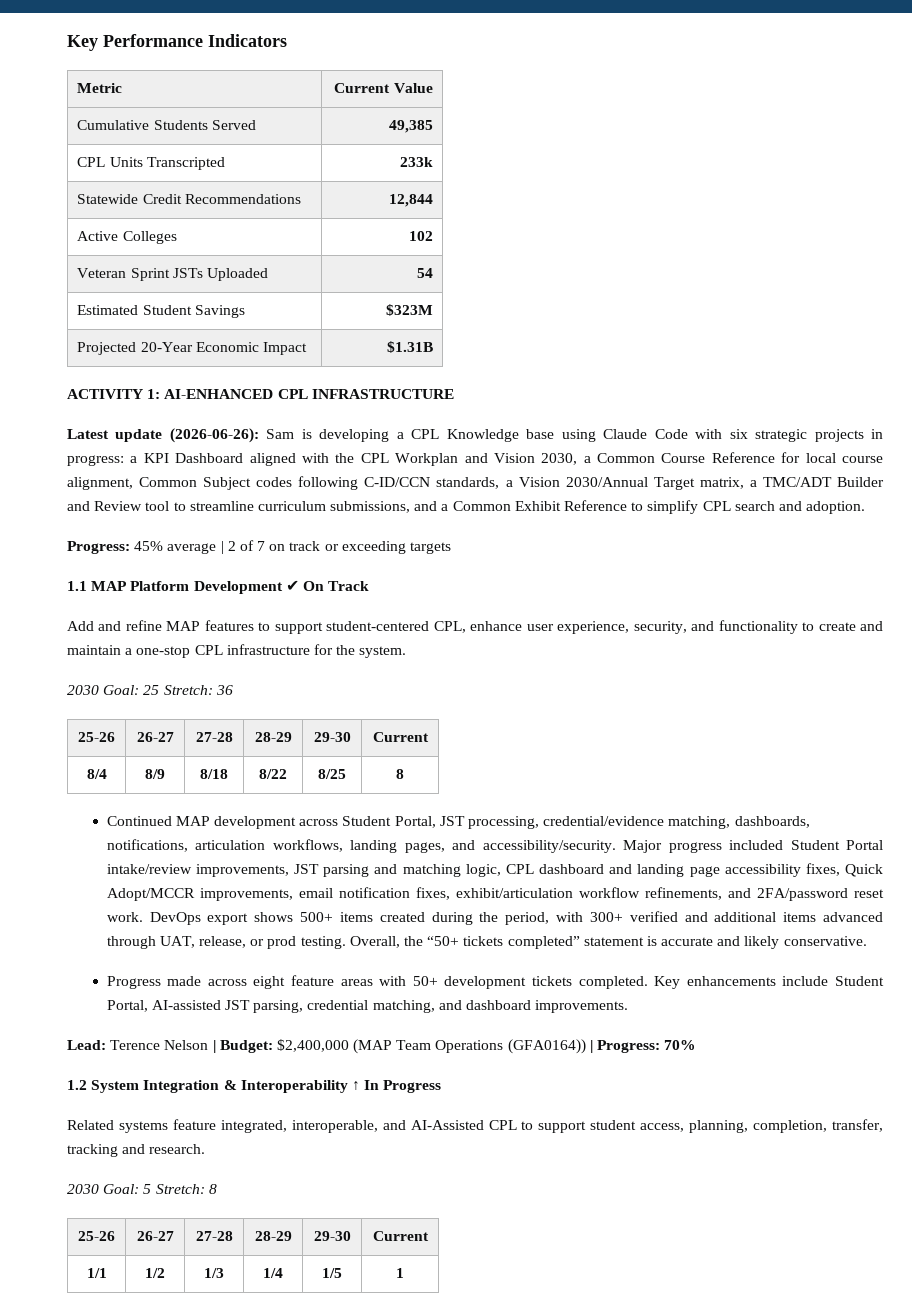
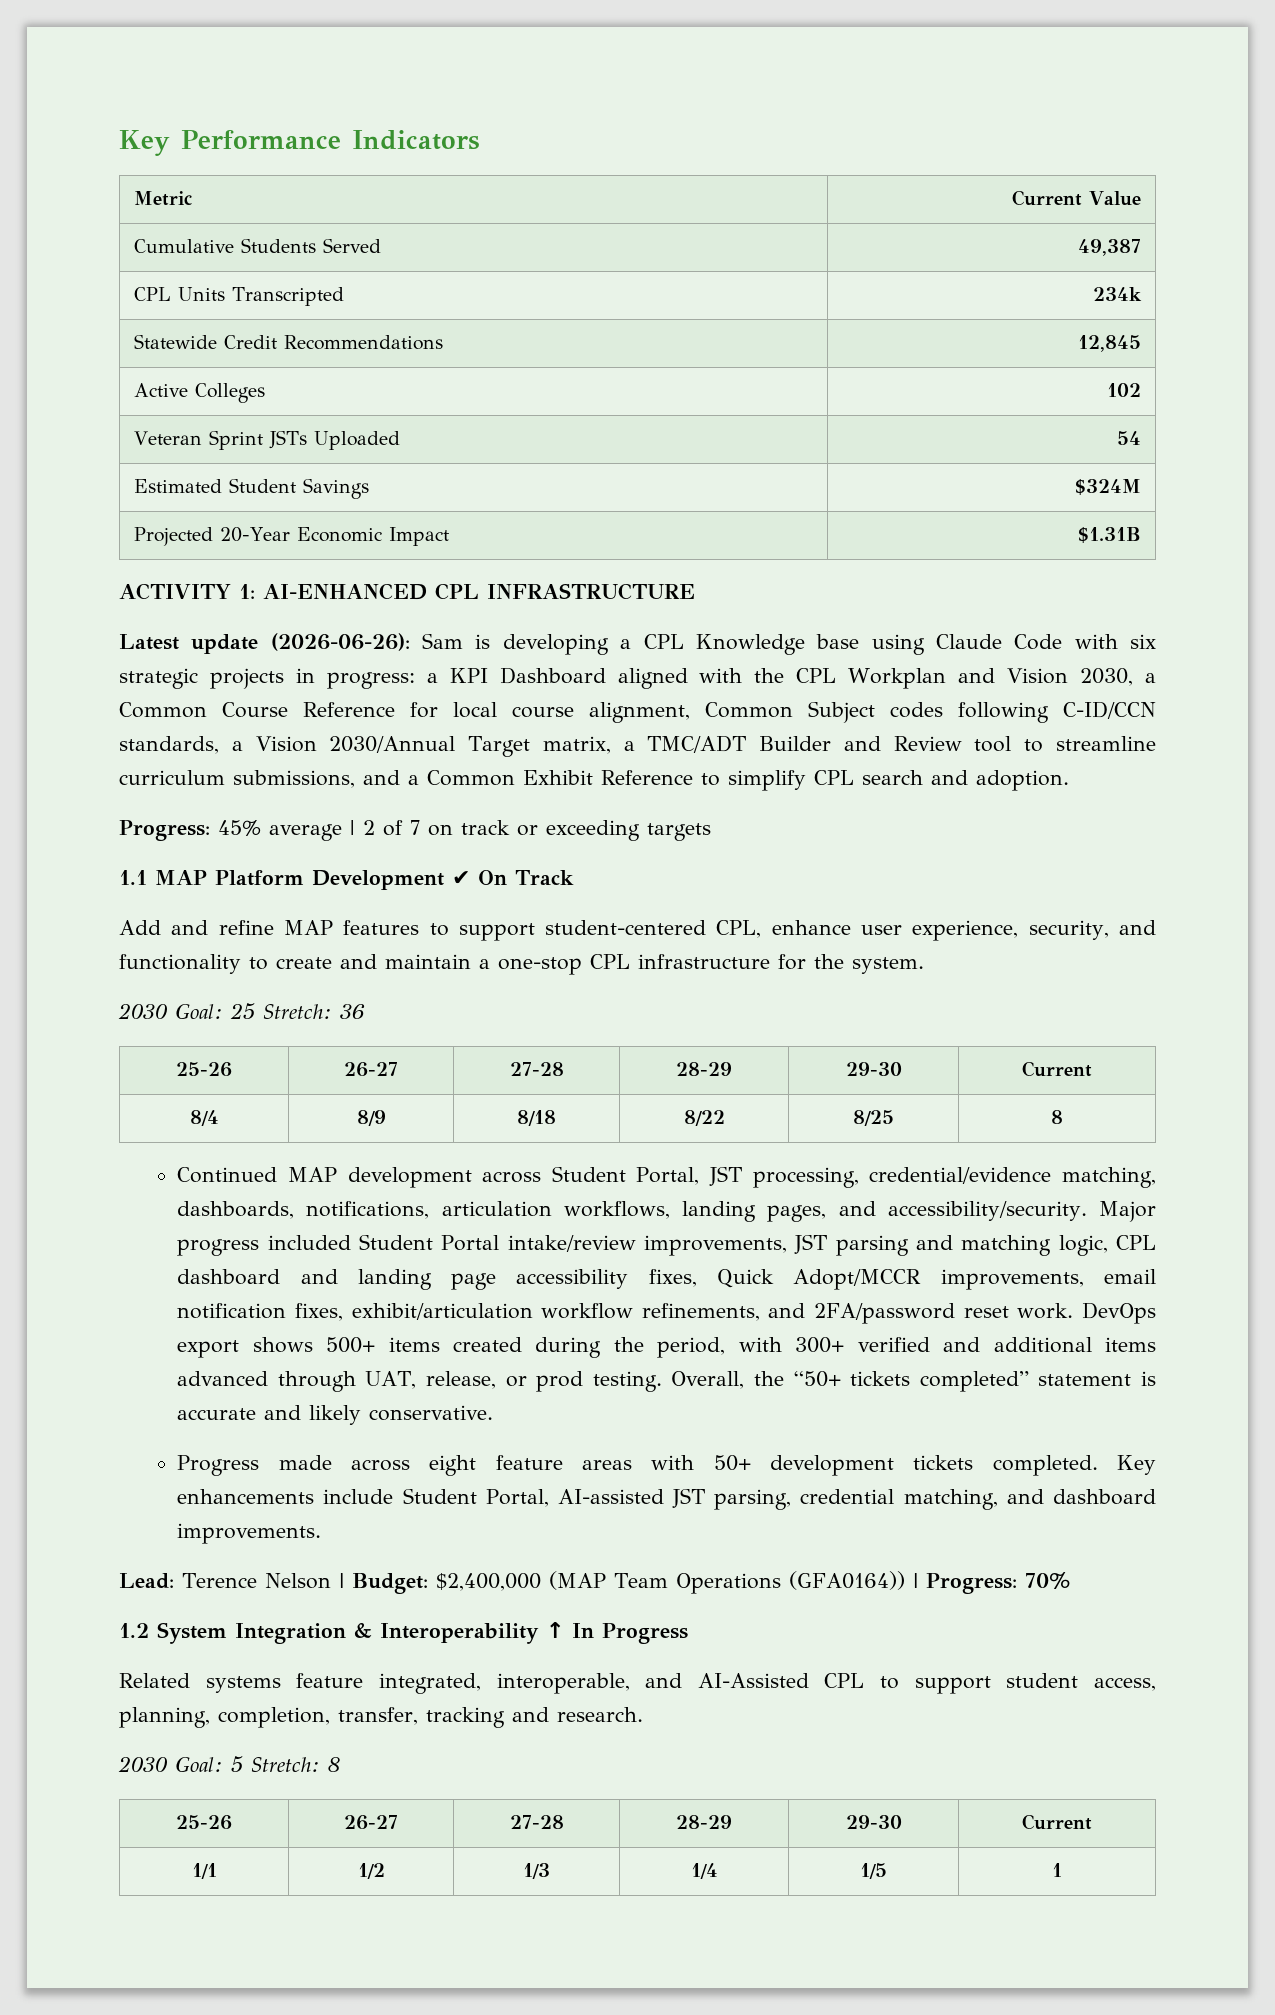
[388,120,433,133] 49,385 -> [1078,239,1142,256] 49,387
[399,157,433,167] 233k -> [1093,287,1143,301] 234k
[388,194,433,207] 12,844 -> [1078,335,1142,352] 12,845
[385,304,433,316] $323M -> [1075,479,1142,495] $324M

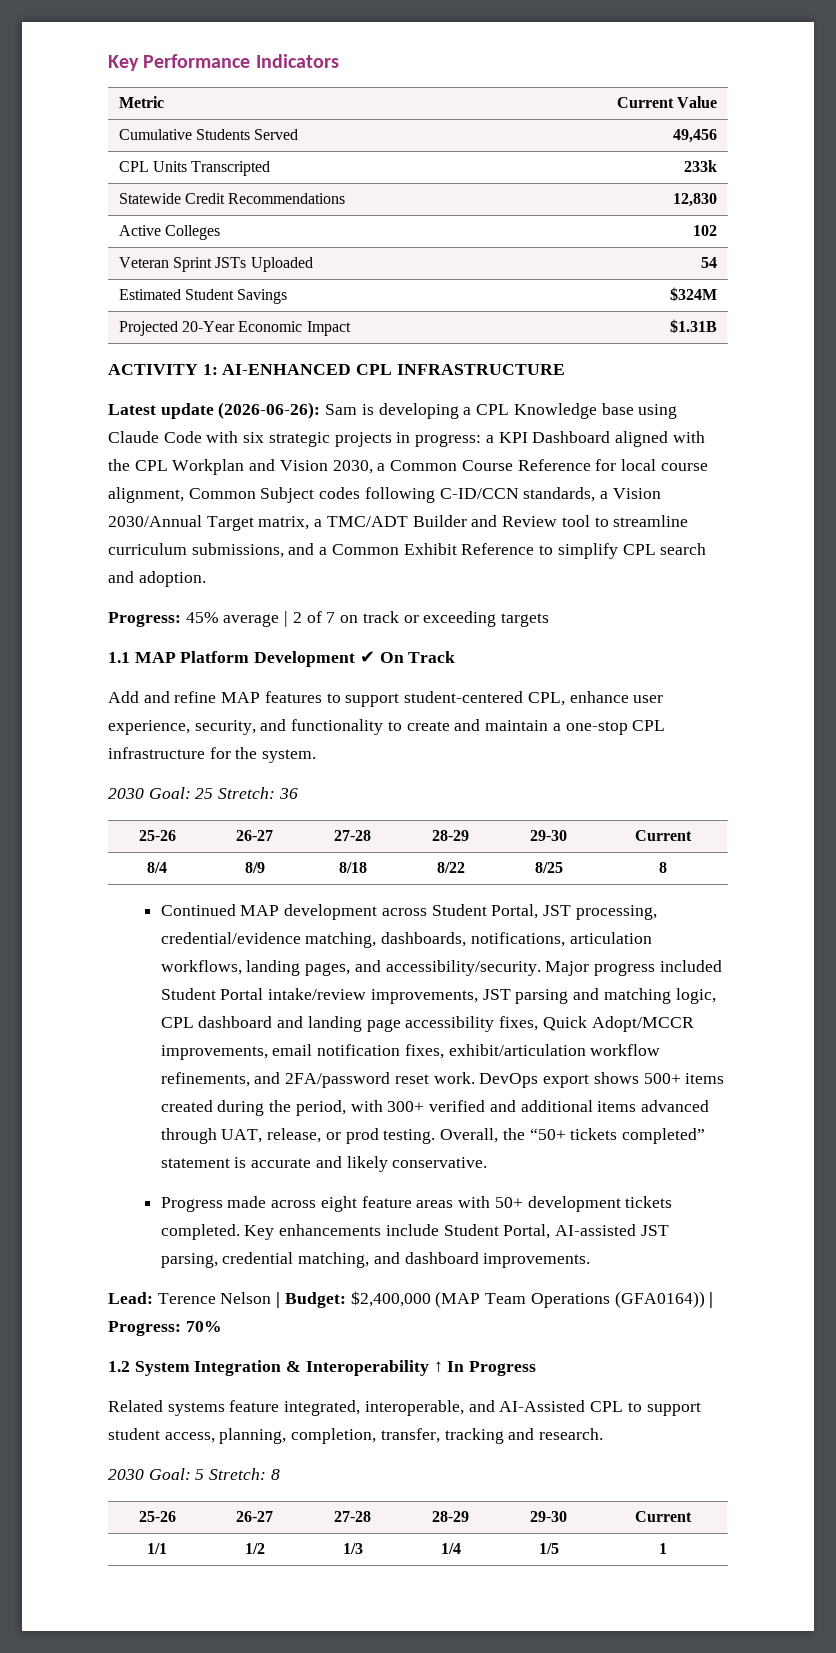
[1078,239,1142,256] 49,387 -> [673,129,718,143] 49,456
[1093,287,1143,301] 234k -> [684,160,718,172] 233k
[1078,335,1142,352] 12,845 -> [673,193,718,207] 12,830

